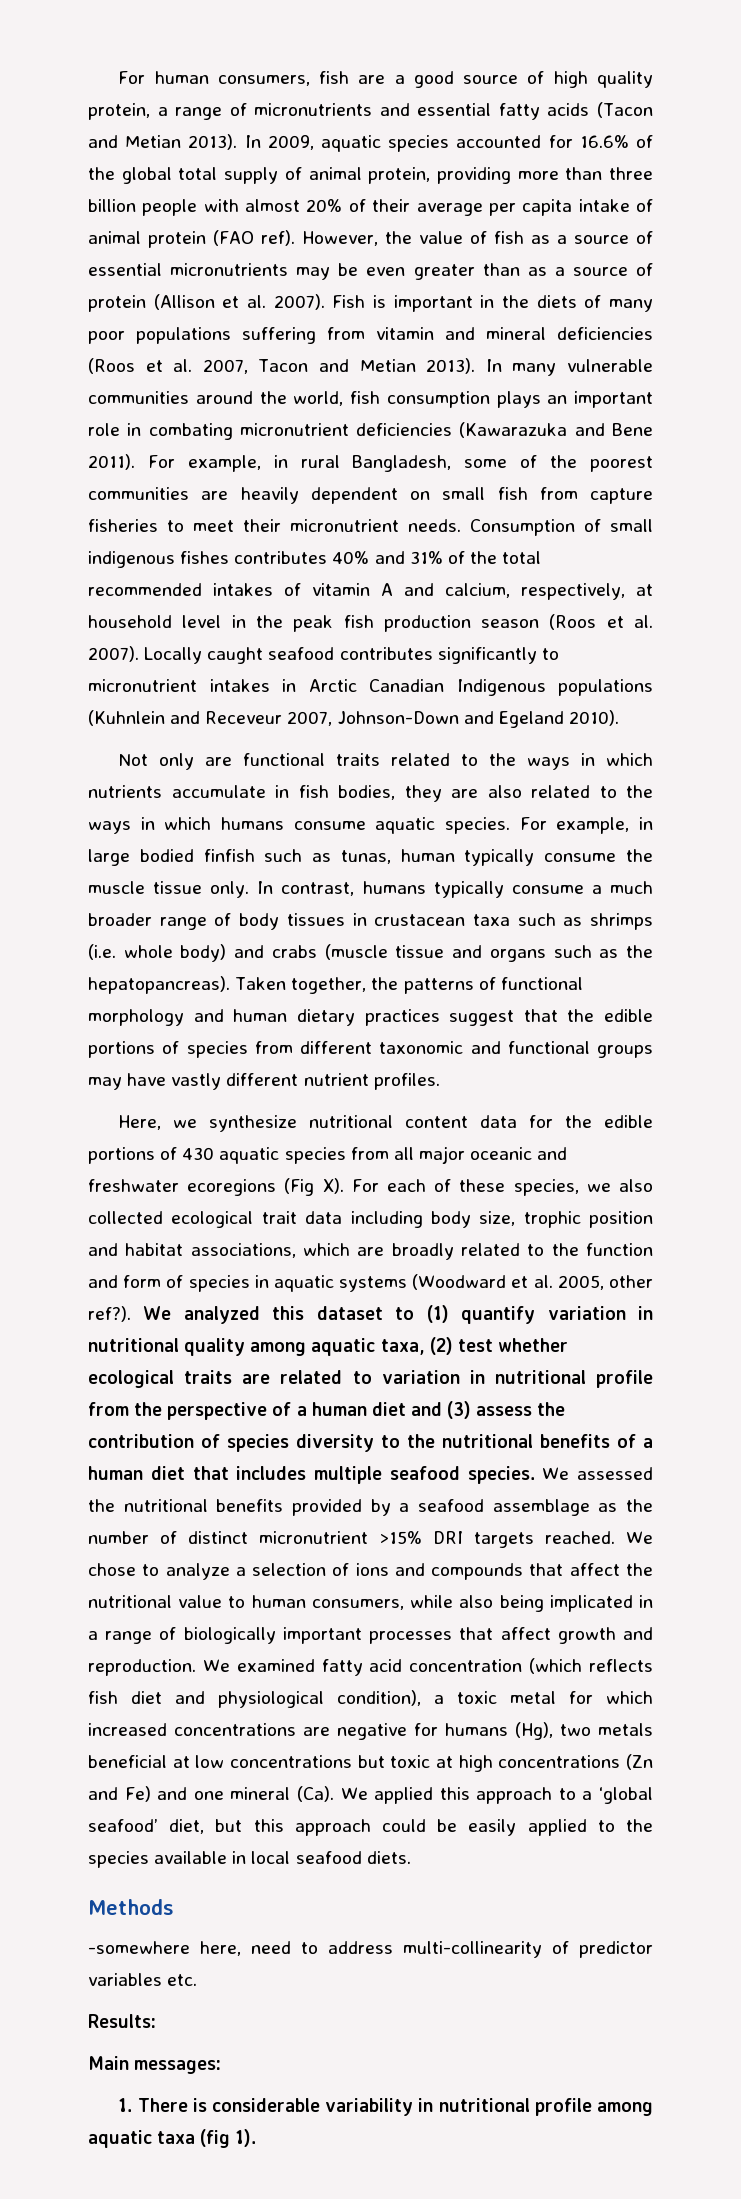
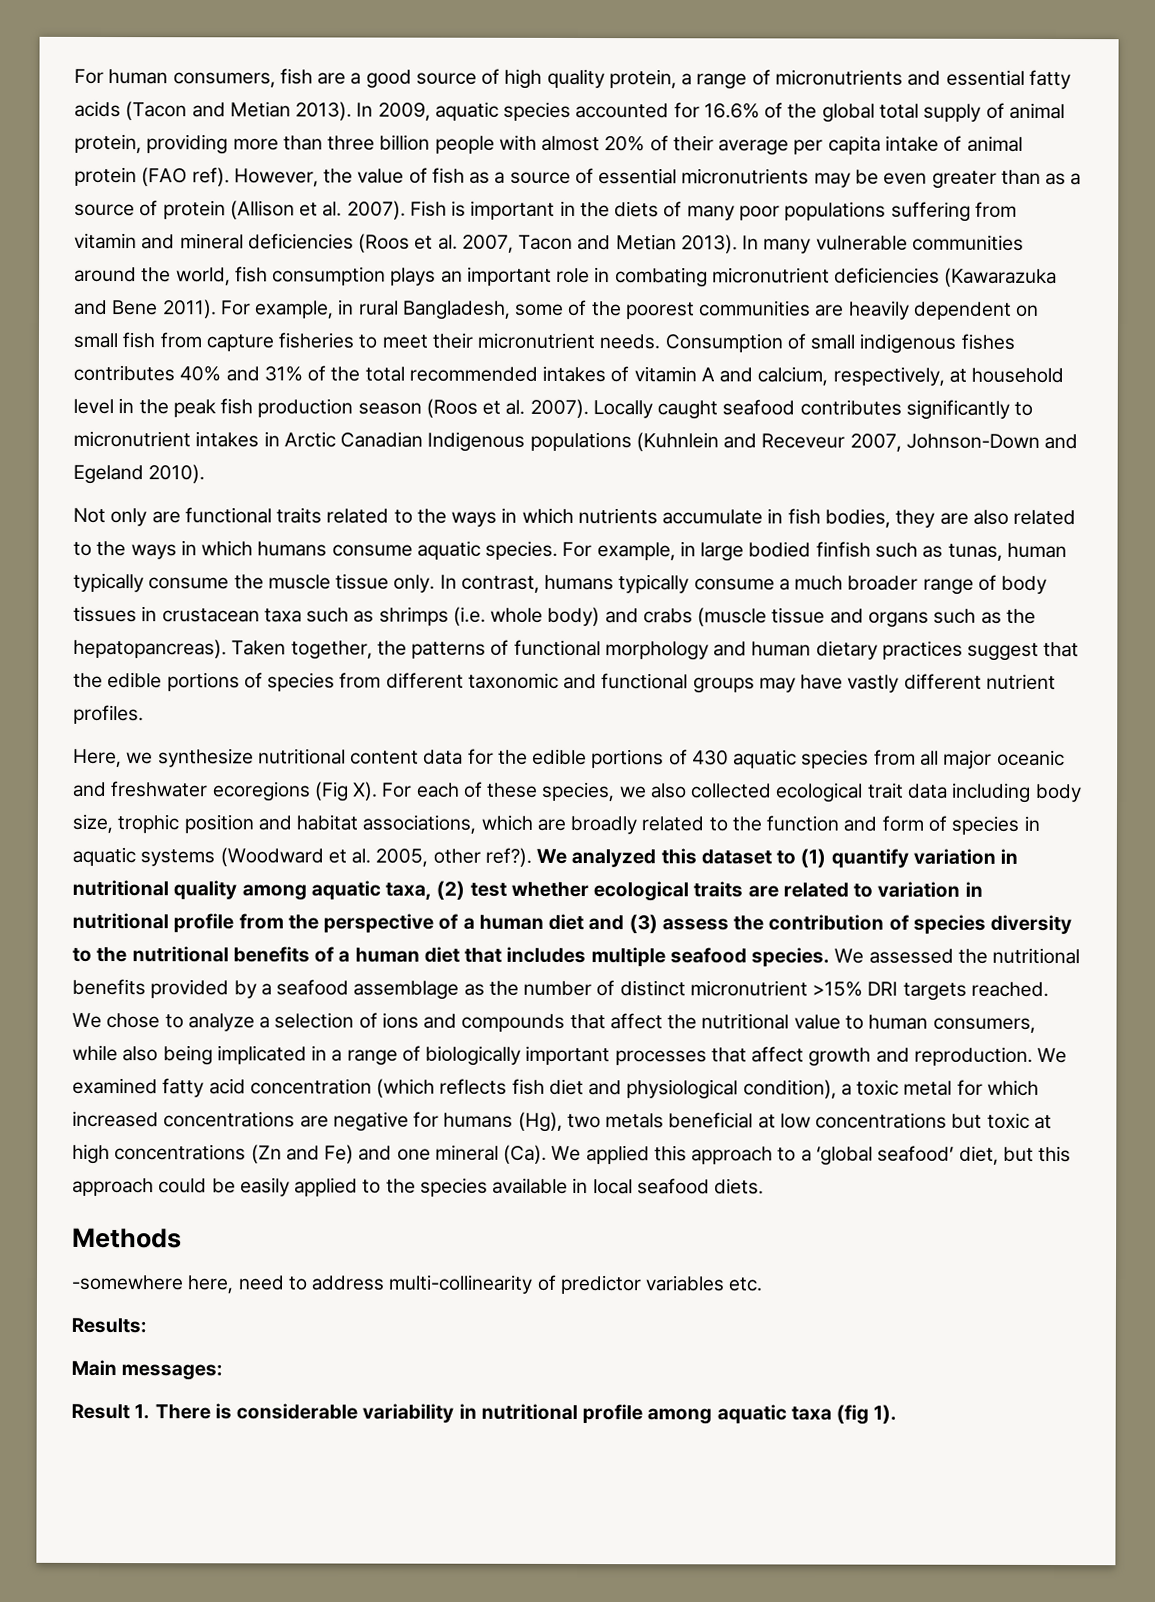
(222, 2067) none -> [71,1403,130,1420] Result

